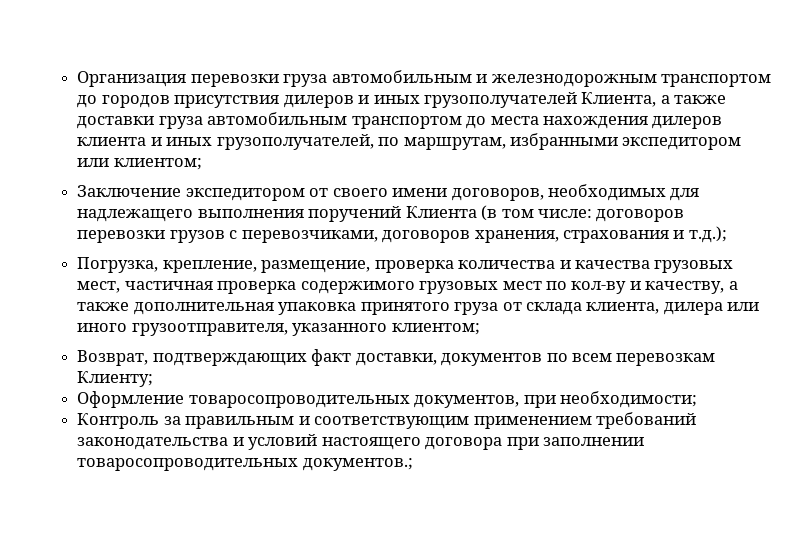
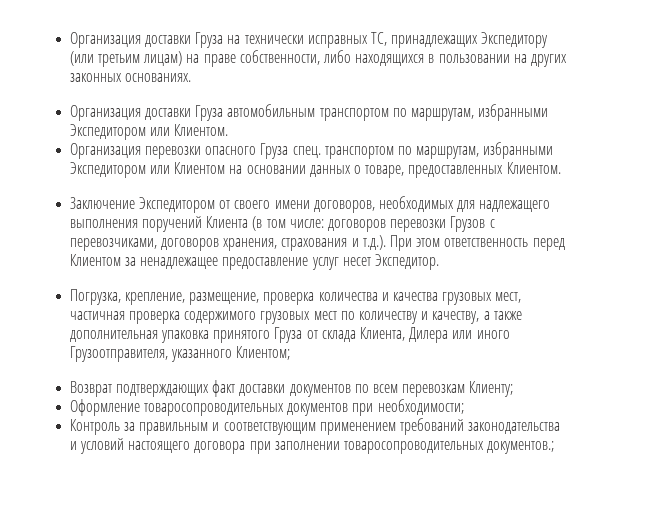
[77,70,771,87] [77,92,727,108] [77,112,723,129] [77,133,742,150] [77,158,202,170] Организация перевозки груза автомобильным и железнодорожным транспортом до городов присутствия дилеров и иных грузополучателей Клиента, а также доставки груза автомобильным транспортом до места нахождения дилеров клиента и иных грузополучателей, по маршрутам, избранными экспедитором или клиентом; -> [69,32,549,48] [69,50,567,67] [69,73,192,82] [69,104,549,121] [69,124,229,140] [69,142,554,159] [69,162,561,178] Организация доставки Груза на технически исправных ТС, принадлежащих Экспедитору (или третьим лицам) на праве собственности, либо находящихся в пользовании на других законных основаниях. // Организация доставки Груза автомобильным транспортом по маршрутам, избранными Экспедитором или Клиентом. // Организация перевозки опасного Груза спец. транспортом по маршрутам, избранными Экспедитором или Клиентом на основании данных о товаре, предоставленных Клиентом.
[185,188,305,201] экспедитором -> [139,197,216,213] Экспедитором
[169,230,225,243] грузов -> [450,216,486,232] Грузов
[688,226,727,243] т.д.); -> [362,235,565,251] [69,254,439,270] т.д.). При этом ответственность перед Клиентом за ненадлежащее предоставление услуг несет Экспедитор.
[571,281,627,294] кол-ву -> [358,311,418,324] количеству
[454,302,499,315] груза -> [274,327,303,343] Груза
[586,302,760,315] [77,323,480,336] [77,350,149,366] клиента, дилера или иного грузоотправителя, указанного клиентом; // Возврат, -> [359,327,510,343] [69,346,291,362] [69,381,112,397] Клиента, Дилера или иного Грузоотправителя, указанного Клиентом; // Возврат
[355,353,437,366] доставки, -> [239,384,286,396] доставки
[414,395,520,408] документов, -> [287,403,349,416] документов

